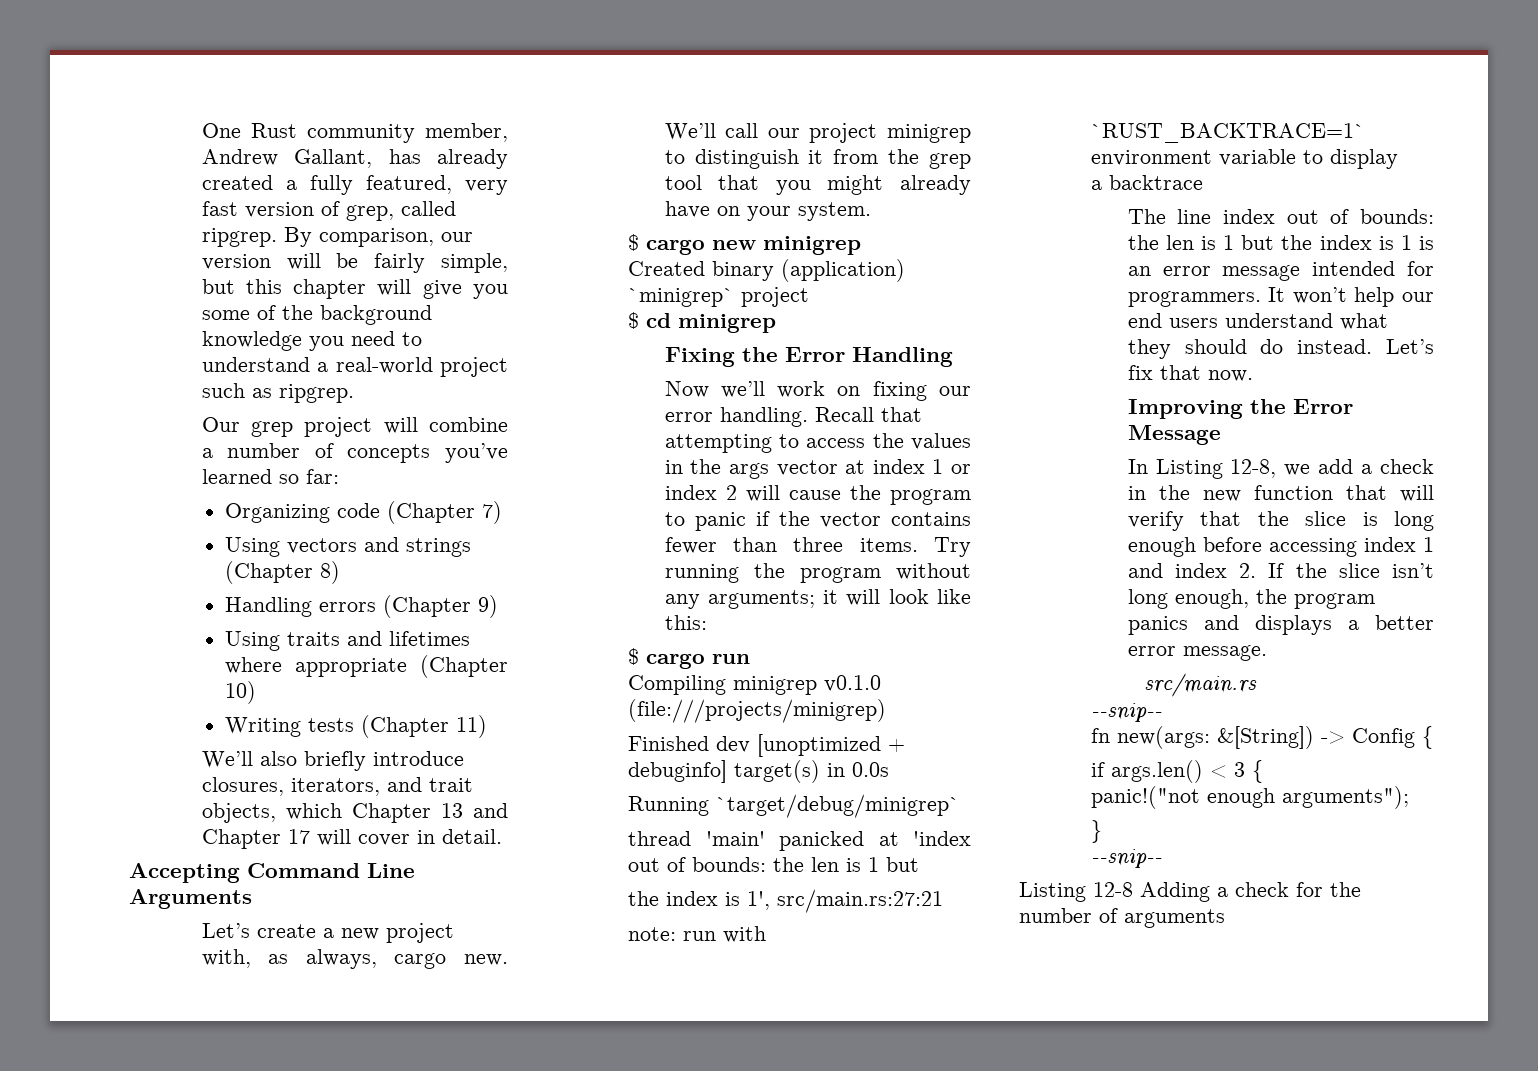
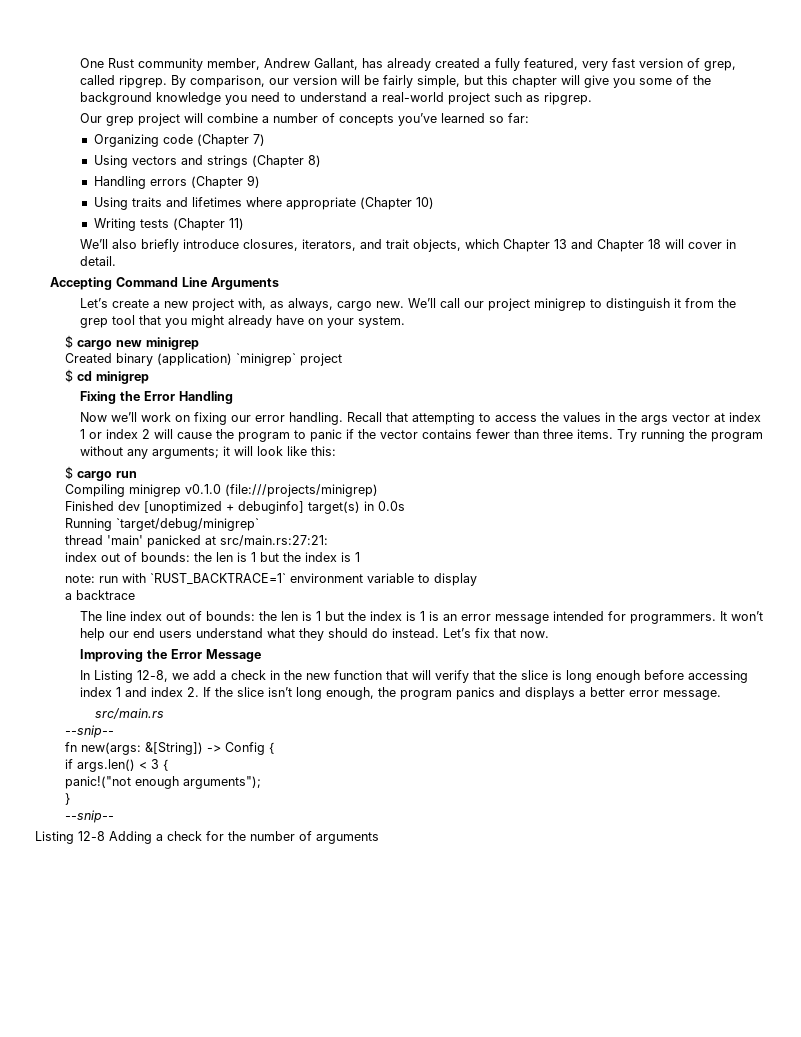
[287,829,310,844] 17 -> [647,239,661,249] 18
[913,831,971,846] [628,857,920,872] [628,889,944,913] 'index out of bounds: the len is 1 but // the index is 1', src/main.rs:27:21 -> [219,535,328,546] [64,552,360,562] src/main.rs:27:21: // index out of bounds: the len is 1 but the index is 1

